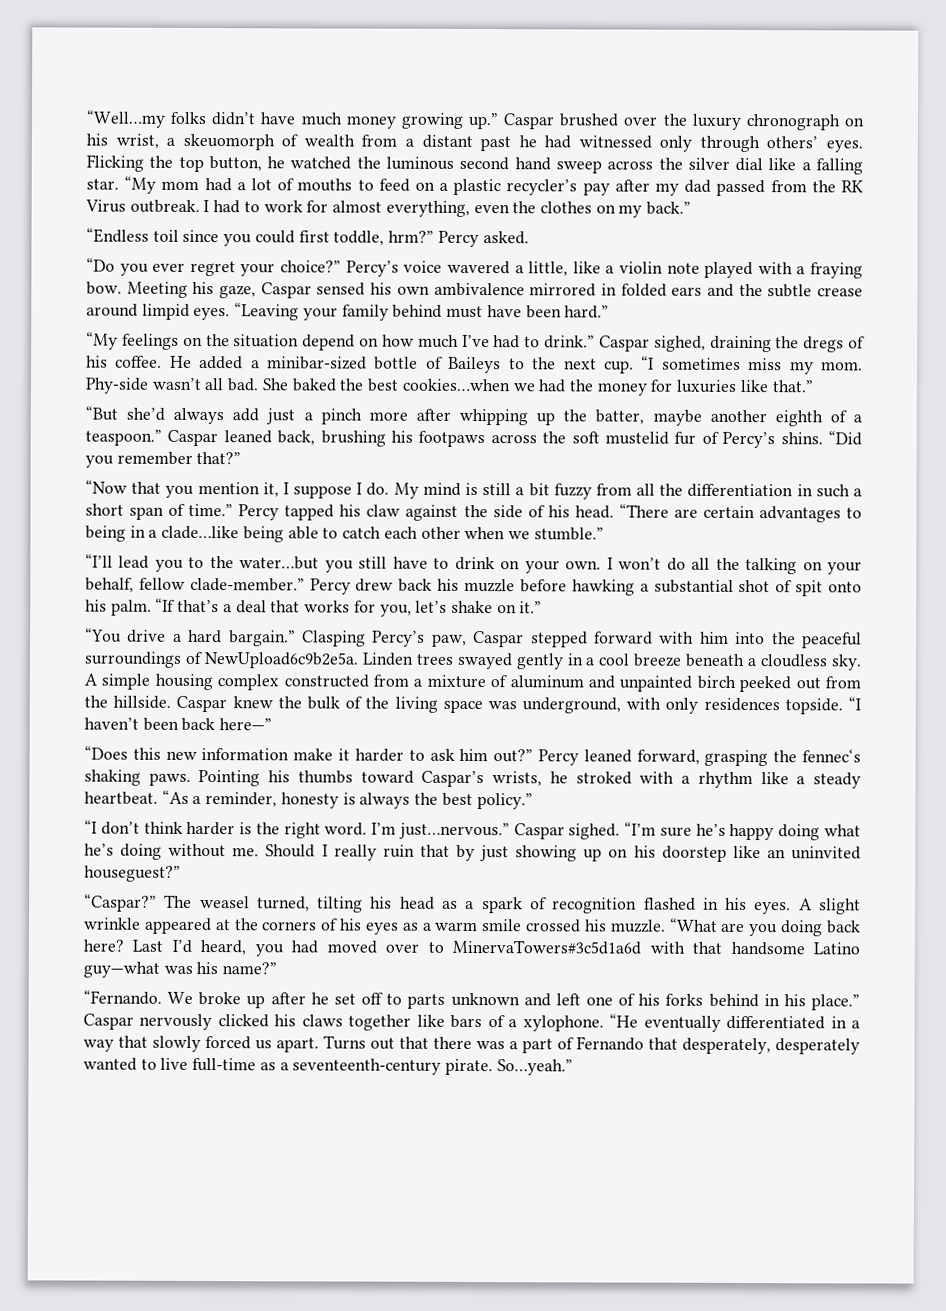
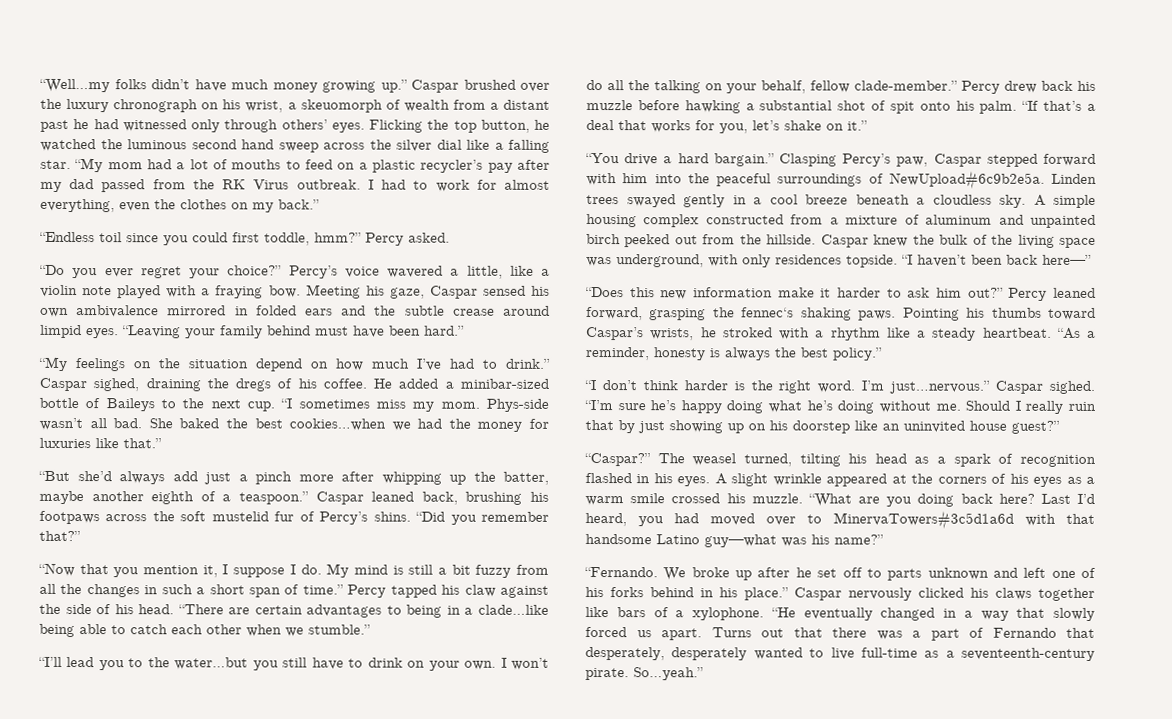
[388,230,435,243] hrm?” -> [314,232,362,243] hmm?”
[85,377,149,394] Phy-side -> [485,398,549,412] Phys-side
[687,483,794,498] differentiation -> [86,584,140,598] changes
[203,652,359,669] NewUpload6c9b2e5a. -> [888,170,1045,190] NewUpload#6c9b2e5a.
[84,865,181,882] houseguest?” -> [969,420,1060,434] house guest?”
[726,1015,826,1030] differentiated -> [880,607,936,621] changed

